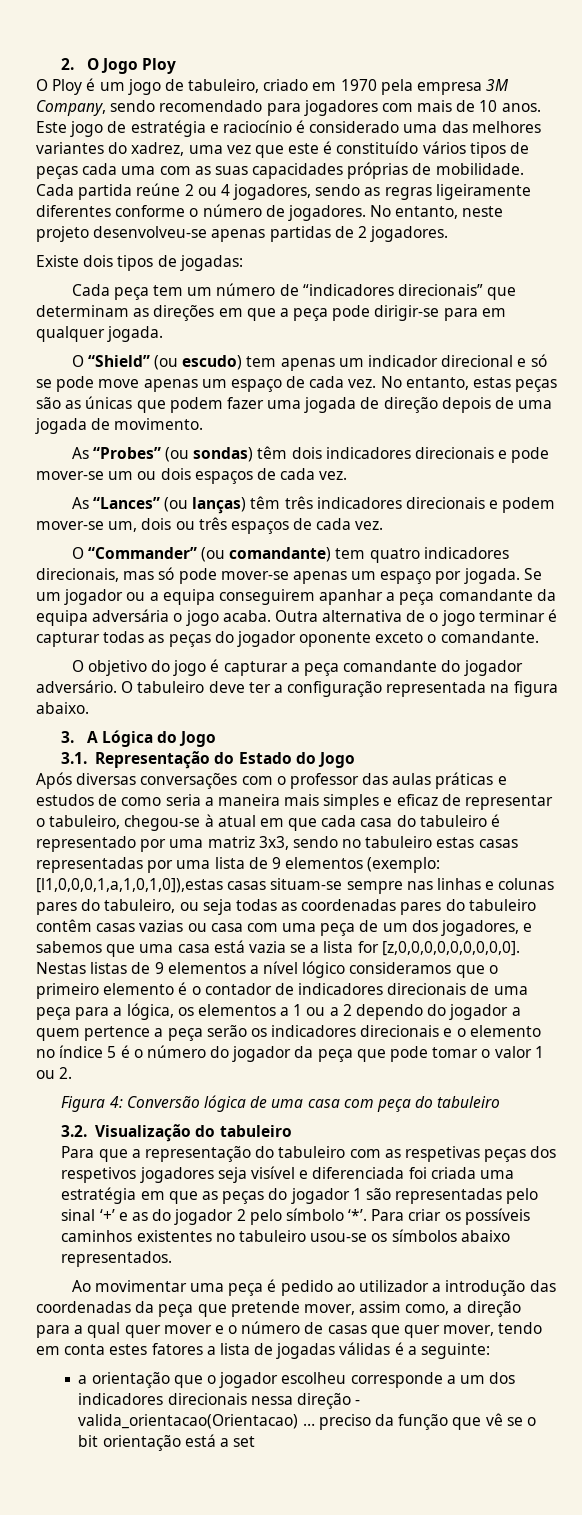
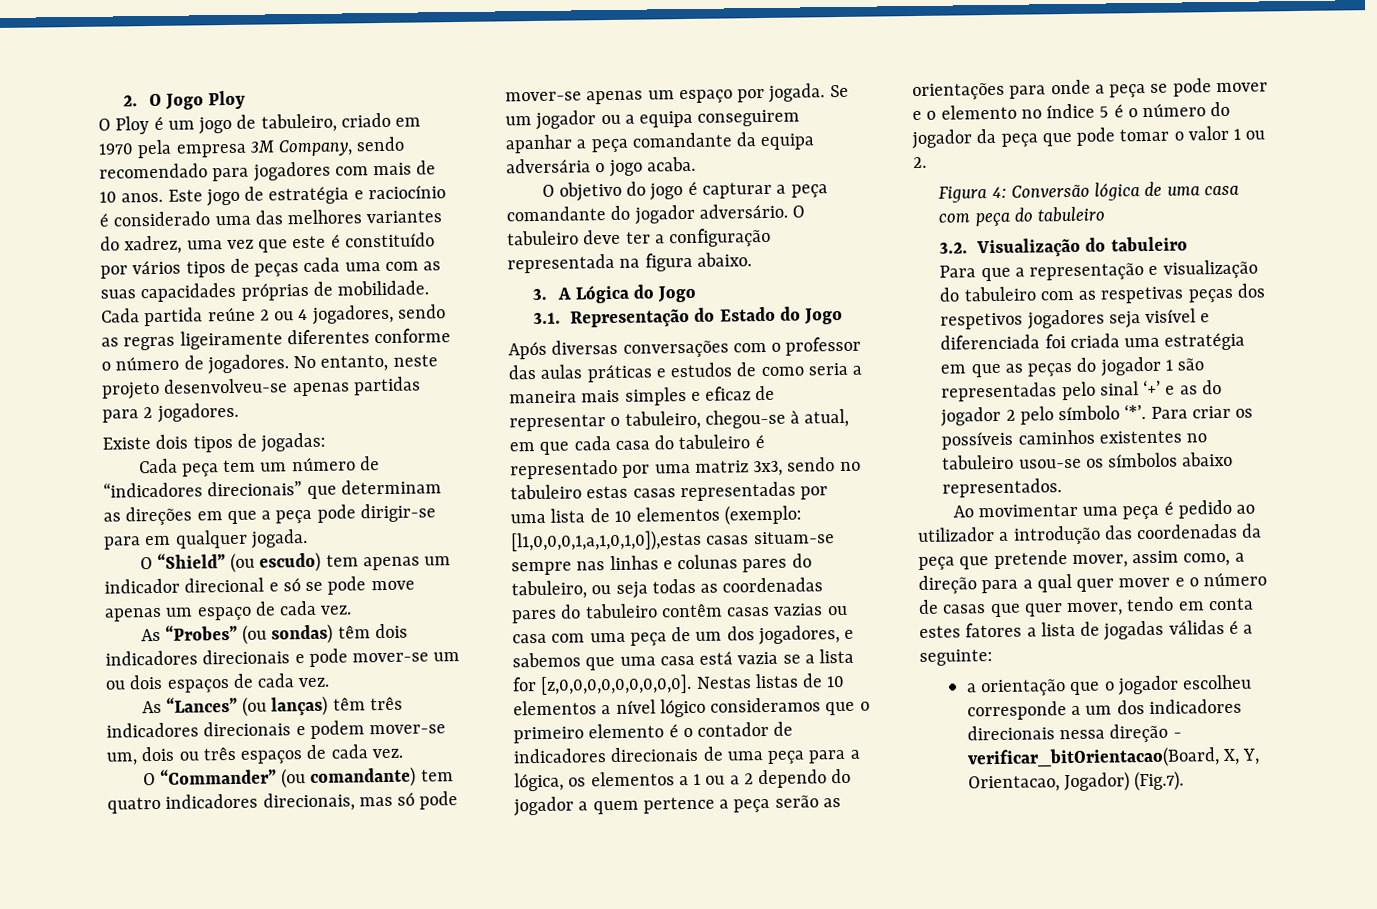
(419, 147) none -> [100,265,128,279] por
[334,226,354,238] de -> [102,409,139,423] para
[380,376,558,392] [36,396,553,413] [35,418,204,434] No entanto, estas peças são as únicas que podem fazer uma jogada de direção depois de uma jogada de movimento. -> (353, 610) none
[274,609,558,626] [36,631,539,647] Outra alternativa de o jogo terminar é capturar todas as peças do jogador oponente exceto o comandante. -> (696, 164) none
[217,815,256,827] atual -> [804,408,850,428] atual,
[271,857,281,869] 9 -> [613,510,632,522] 10
[154,962,164,974] 9 -> [826,675,846,688] 10
[250,1025,440,1037] os indicadores direcionais -> [822,798,841,808] [912,78,1268,101] as orientações para onde a peça se pode mover
(251, 1154) none -> [1148,259,1258,279] e visualização
[78,1413,536,1430] [78,1434,256,1451] valida_orientacao(Orientacao) … preciso da função que vê se o bit orientação está a set -> [966,746,1261,770] [967,770,1185,793] verificar_bitOrientacao(Board, X, Y, Orientacao, Jogador) (Fig.7).

